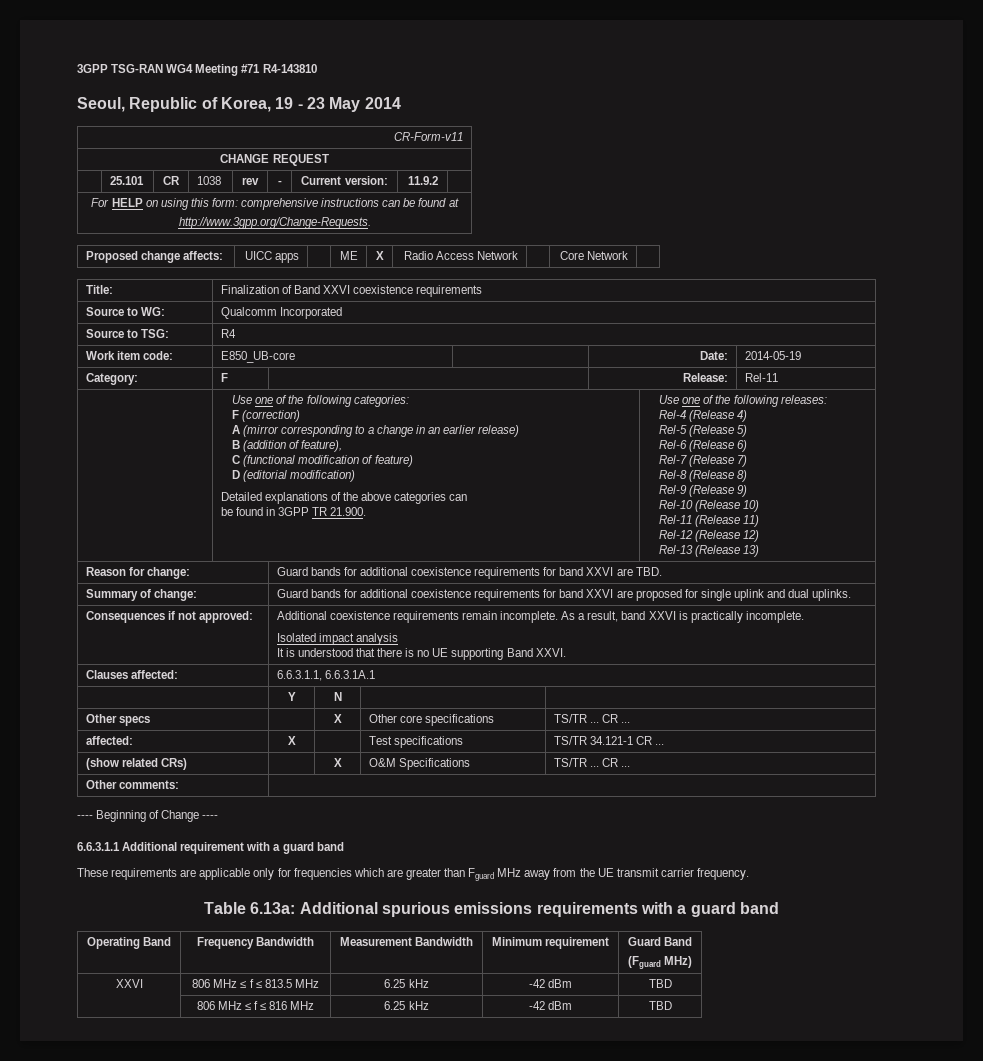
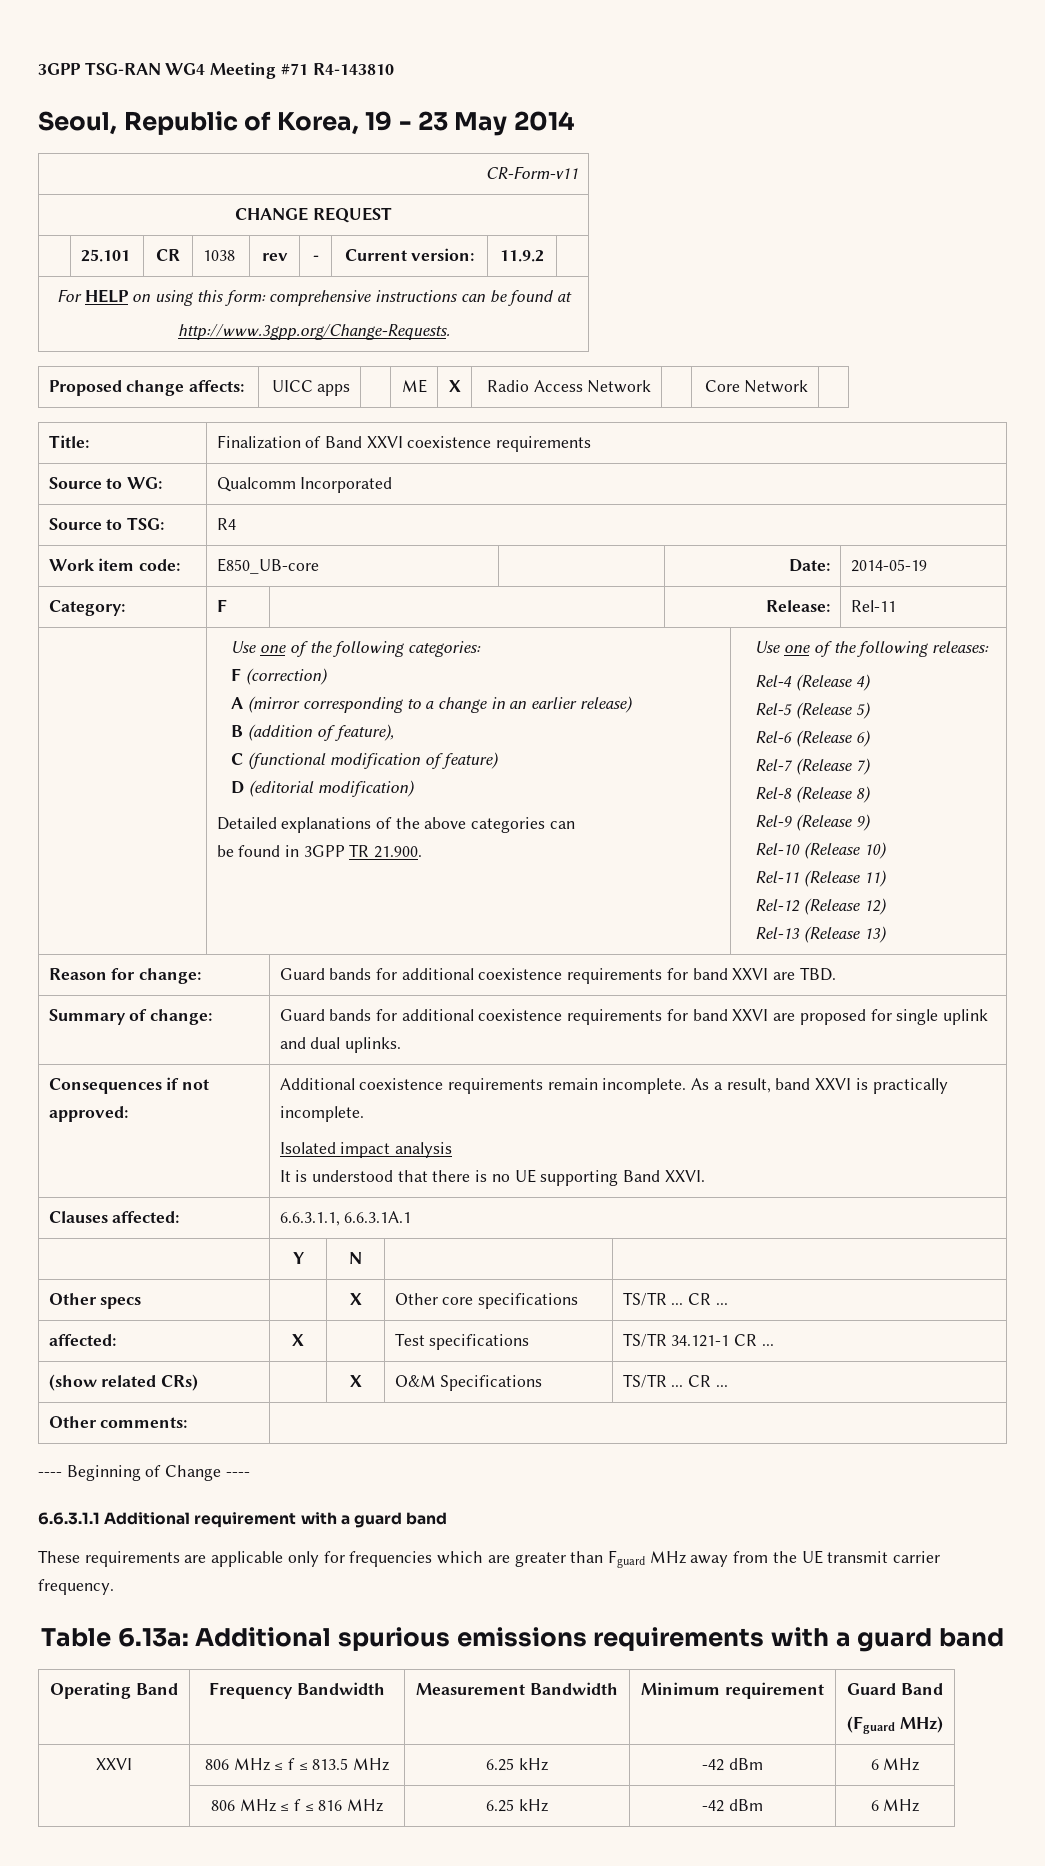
[648,979,672,988] TBD -> [870,1758,920,1771] 6 MHz
[648,1001,672,1010] TBD -> [870,1799,920,1812] 6 MHz

